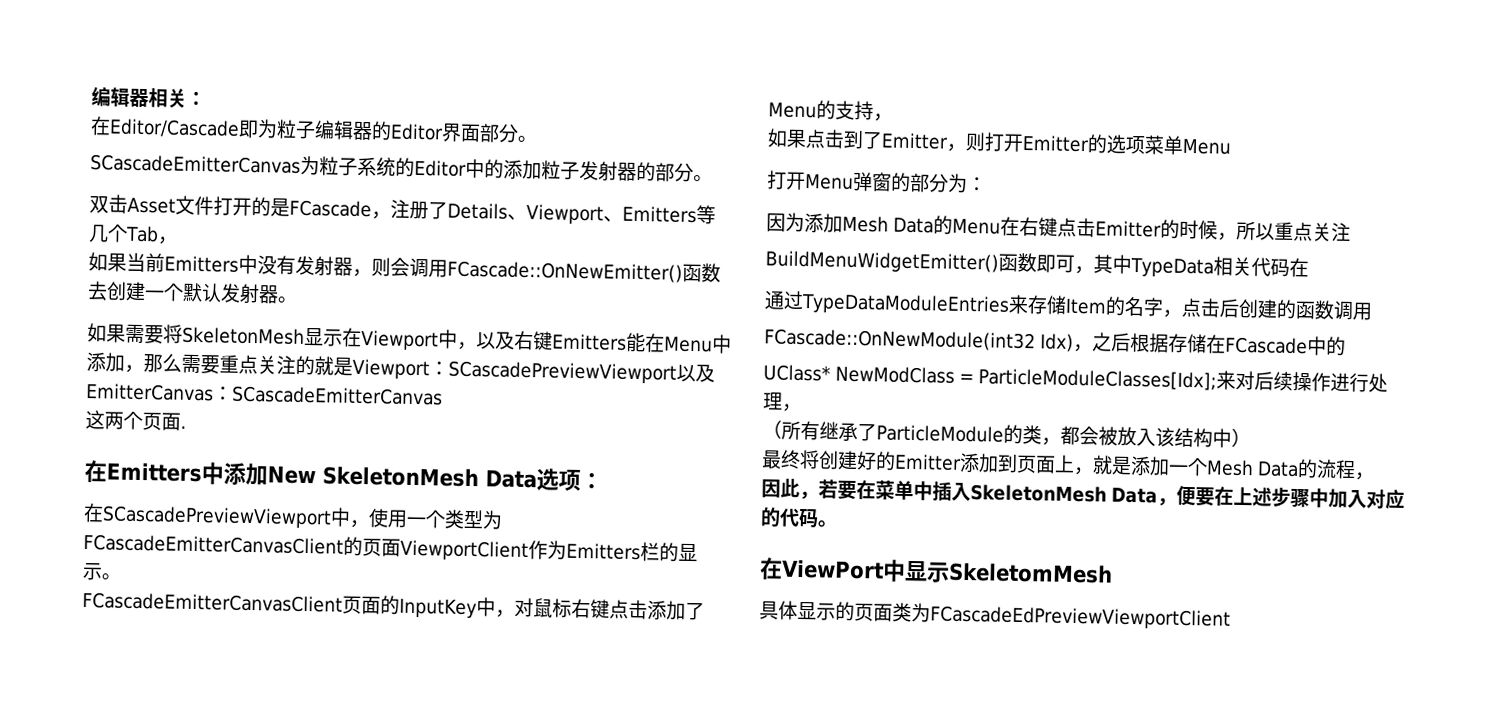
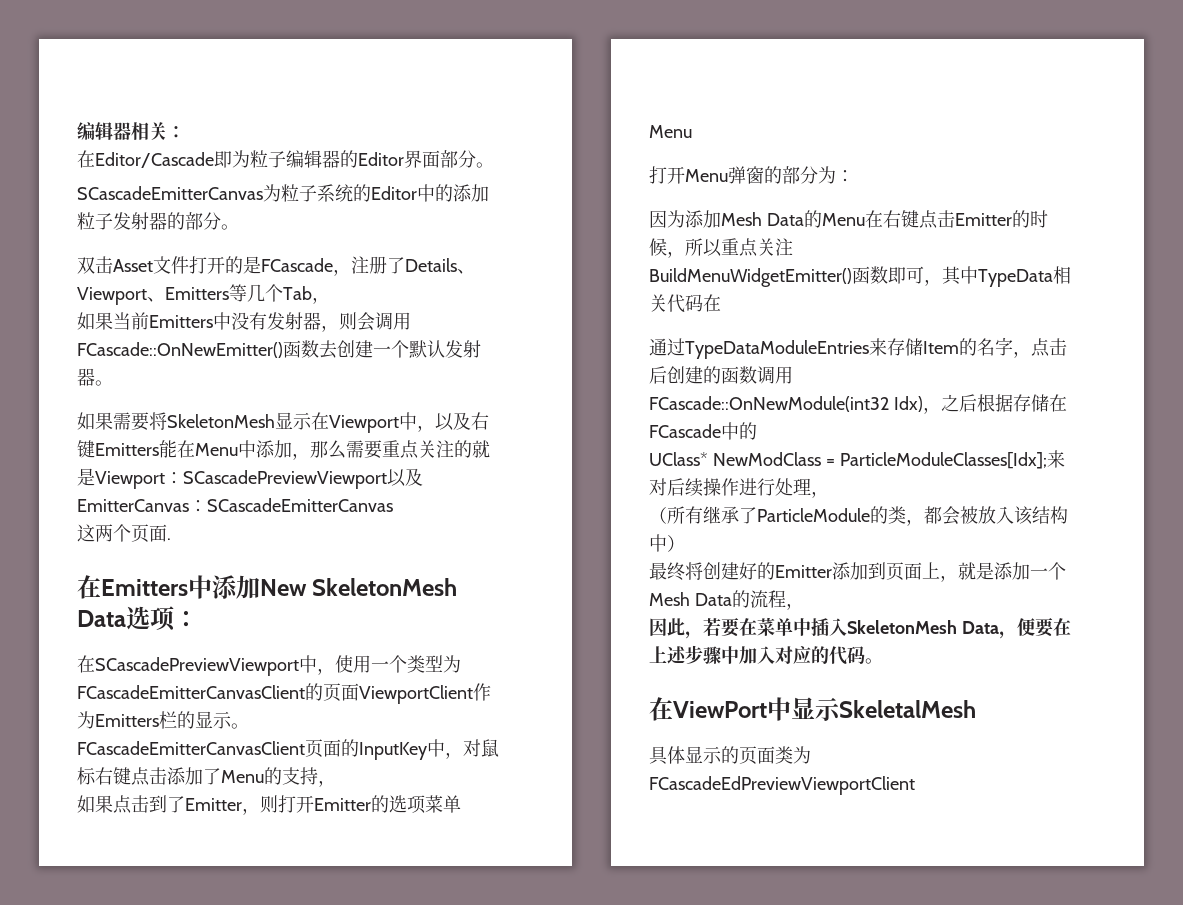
[948,562,1113,584] SkeletomMesh -> [839,700,976,718] SkeletalMesh

